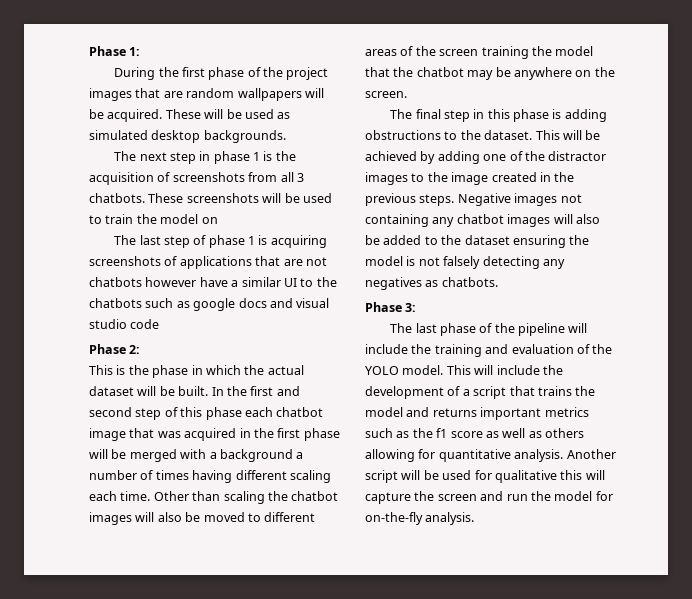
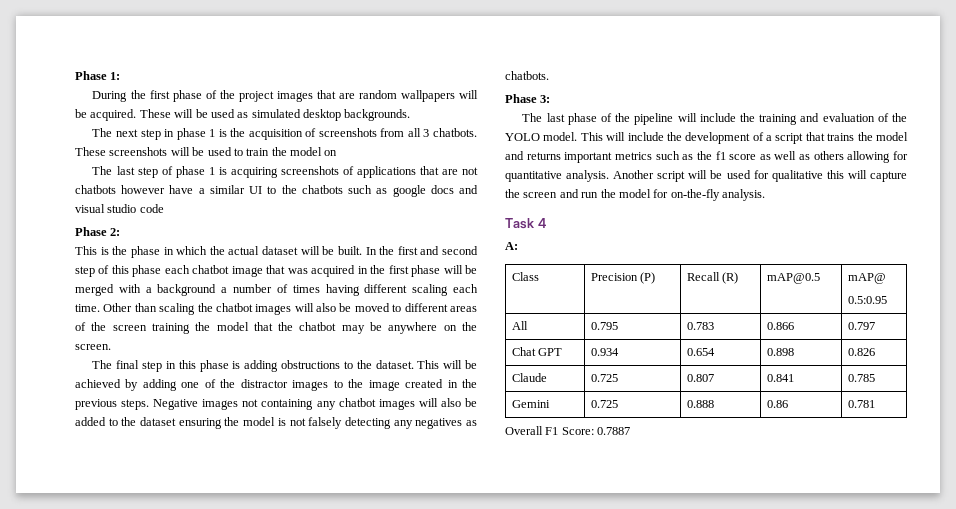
(475, 518) none -> [505,218,546,229] [505,242,518,250] [511,272,539,281] [590,272,655,284] [686,272,738,284] [766,273,820,284] [847,273,886,284] [847,296,887,304] [511,321,528,330] [590,322,618,330] [686,322,714,330] [766,322,794,330] [847,322,875,330] [511,347,562,356] [590,348,619,356] [686,348,715,356] [766,348,794,356] [847,348,875,356] [511,373,547,382] [590,374,618,382] [686,374,714,382] [766,374,794,382] [847,374,875,382] [511,400,550,408] [590,400,618,408] [686,400,714,408] [766,400,788,408] [847,400,875,408] [505,426,631,435] // Task 4 // A: // Class | Precision (P) | Recall (R) | mAP@0.5 | mAP@ // 0.5:0.95 // All | 0.795 | 0.783 | 0.866 | 0.797 // Chat GPT | 0.934 | 0.654 | 0.898 | 0.826 // Claude | 0.725 | 0.807 | 0.841 | 0.785 // Gemini | 0.725 | 0.888 | 0.86 | 0.781 // Overall F1 Score: 0.7887

